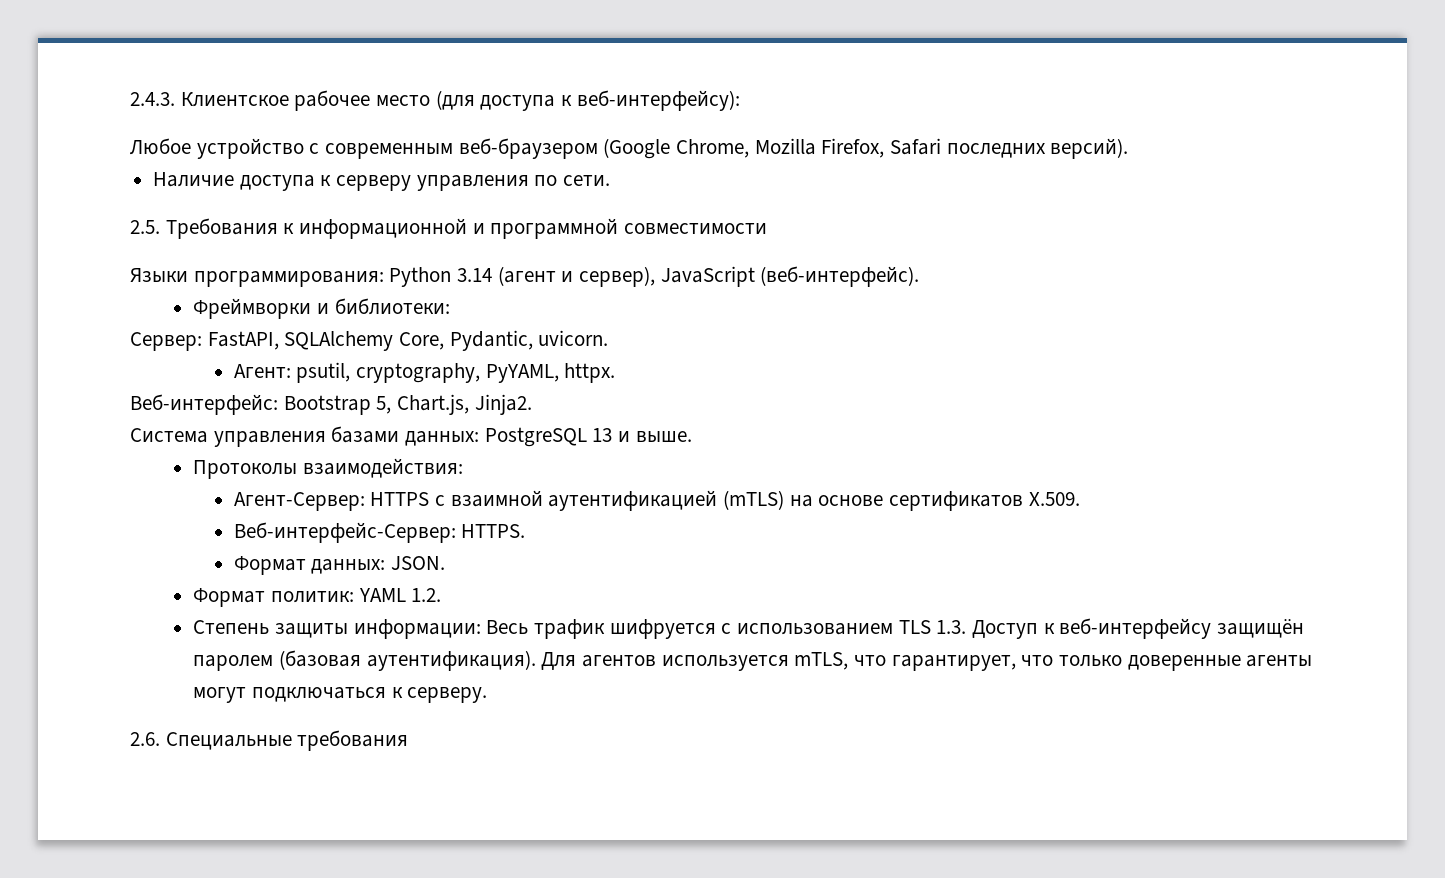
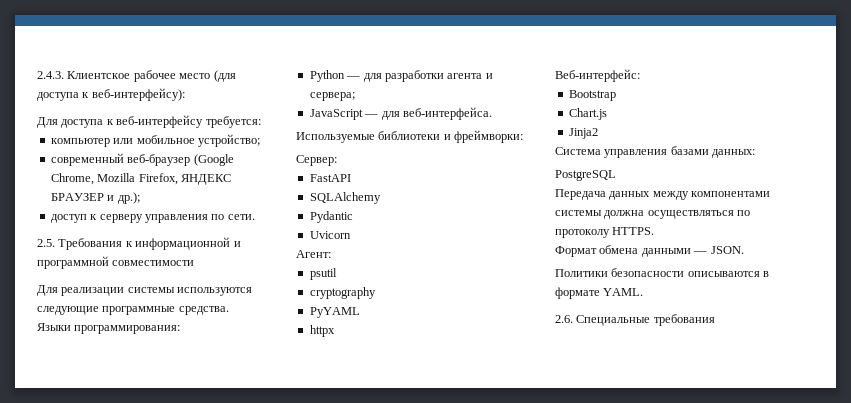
[130,138,1129,159] [153,172,315,191] Любое устройство с современным веб-браузером (Google Chrome, Mozilla Firefox, Safari последних версий). // Наличие доступа -> [37,115,261,128] [50,134,260,147] [50,153,234,166] [50,173,231,185] [50,192,140,204] [50,214,87,223] Для доступа к веб-интерфейсу требуется: // компьютер или мобильное устройство; // современный веб-браузер (Google Chrome, Mozilla Firefox, ЯНДЕКС БРАУЗЕР и др.); // доступ
[130,266,920,287] [193,298,450,319] Языки программирования: Python 3.14 (агент и сервер), JavaScript (веб-интерфейс). // Фреймворки и библиотеки: -> [37,285,253,296] [37,306,229,315] [37,323,181,334] [309,70,493,82] [309,92,355,101] [309,107,492,120] [296,130,524,143] Для реализации системы используются следующие программные средства. // Языки программирования: // Python — для разработки агента и сервера; // JavaScript — для веб-интерфейса. // Используемые библиотеки и фреймворки:
[207,331,279,350] FastAPI, -> [309,174,351,182] // FastAPI //
[399,330,609,351] [233,362,616,383] Core, Pydantic, uvicorn. // Агент: psutil, cryptography, PyYAML, httpx. -> [309,211,353,223] [309,231,351,239] [296,250,331,258] [309,268,337,280] [309,287,376,299] [309,307,360,318] [309,325,335,337] // Pydantic // Uvicorn // Агент: // psutil // cryptography // PyYAML // httpx
(278, 404) none -> (640, 75) //
[376,394,532,415] 5, Chart.js, Jinja2. -> [568,108,607,120] [568,128,598,139] // Chart.js // Jinja2
(480, 438) none -> (756, 153) //
[592,428,692,442] [193,458,464,479] [233,490,1080,511] [233,522,526,543] [233,556,445,575] [193,588,442,607] [193,618,1305,639] [193,650,1313,671] [193,687,488,703] 13 и выше. // Протоколы взаимодействия: // Агент-Сервер: HTTPS с взаимной аутентификацией (mTLS) на основе сертификатов X.509. // Веб-интерфейс-Сервер: HTTPS. // Формат данных: JSON. // Формат политик: YAML 1.2. // Степень защиты информации: Весь трафик шифруется с использованием TLS 1.3. Доступ к веб-интерфейсу защищён паролем (базовая аутентификация). Для агентов используется mTLS, что гарантирует, что только доверенные агенты могут подключаться к серверу. -> [555,189,771,200] [555,210,751,219] [555,227,655,238] [555,245,744,257] [555,268,770,277] [555,287,644,299] // Передача данных между компонентами системы должна осуществляться по протоколу HTTPS. // Формат обмена данными — JSON. // Политики безопасности описываются в формате YAML.

